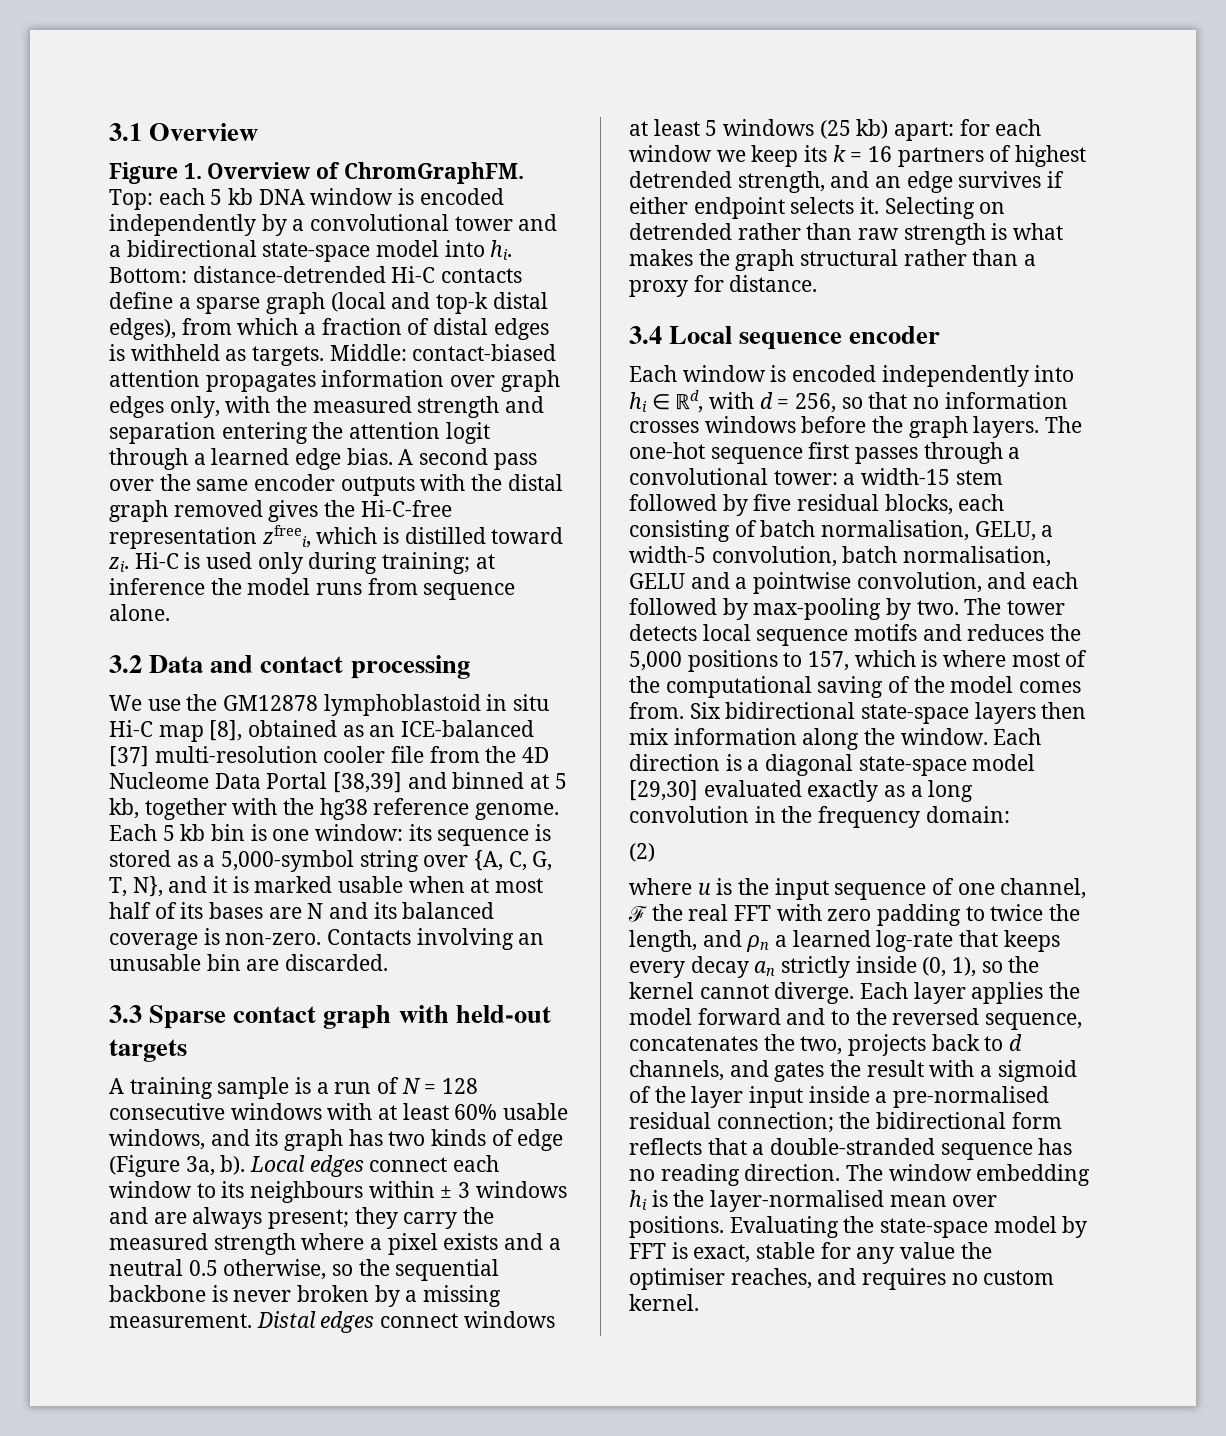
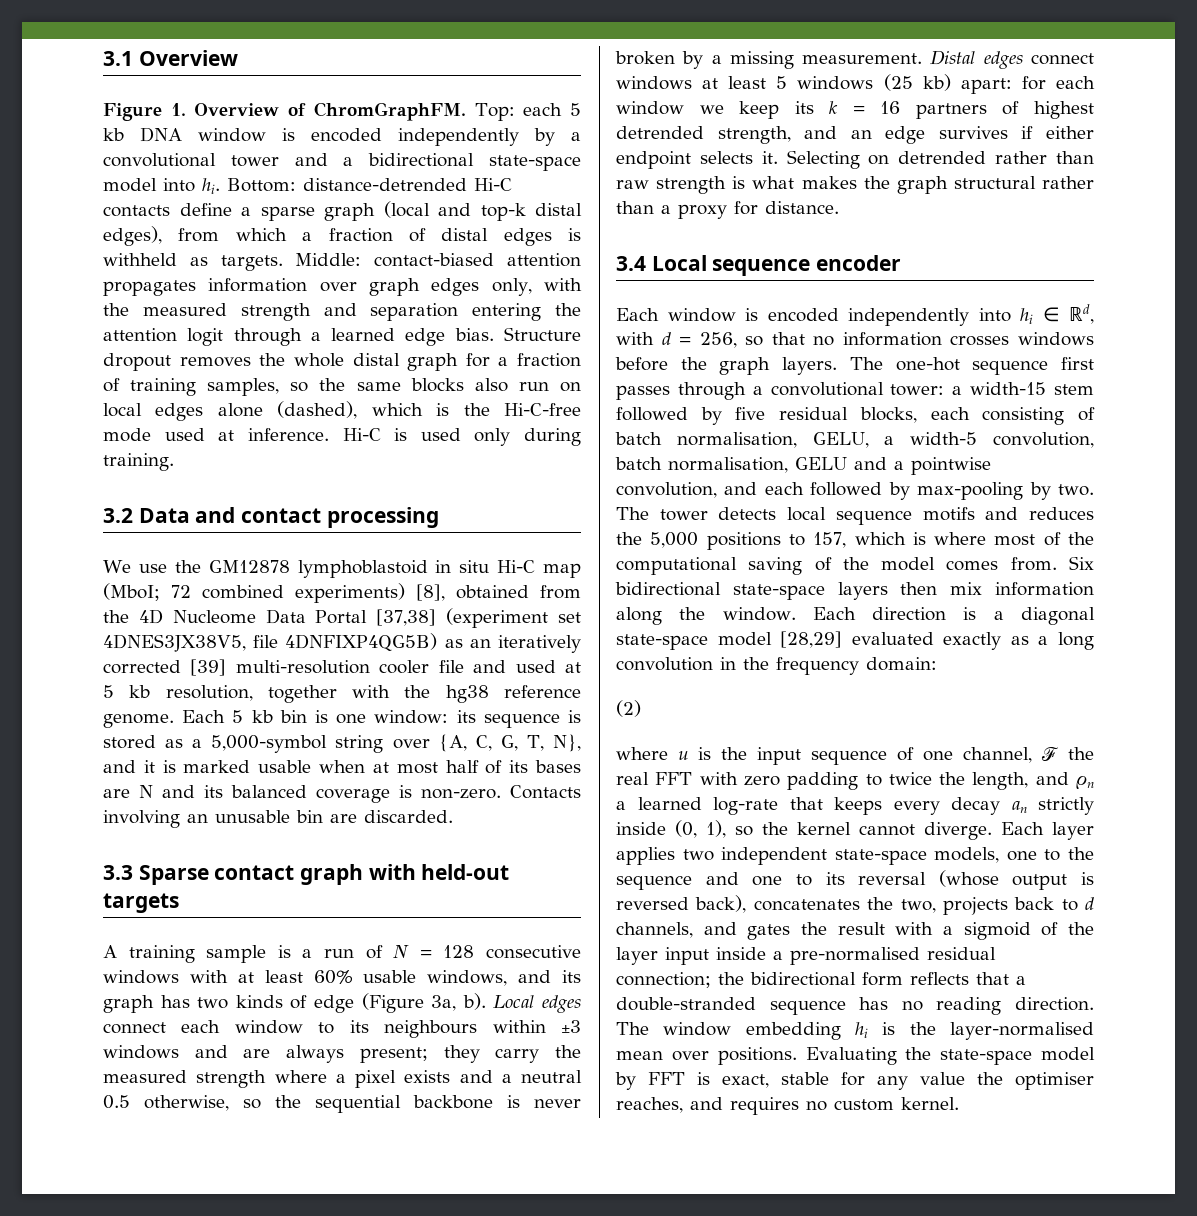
[398,448,537,470] [109,474,563,496] [109,500,452,522] [109,525,564,549] [108,557,129,572] A second pass over the same encoder outputs with the distal graph removed gives the Hi-C-free representation zfreei, which is distilled toward zi. -> [503,327,581,341] [103,353,581,371] [103,378,581,396] [103,401,581,421] [103,428,329,442] Structure dropout removes the whole distal graph for a fraction of training samples, so the same blocks also run on local edges alone (dashed), which is the Hi-C-free mode used at inference.
[382,552,495,574] [109,578,516,600] [109,604,170,621] training; at inference the model runs from sequence alone. -> [103,453,174,471] training.
[209,720,535,741] [109,746,425,767] [8], obtained as an ICE-balanced [37] multi-resolution cooler file -> [103,583,529,603] (MboI; 72 combined experiments) [8], obtained
[333,772,567,793] [109,798,139,819] [38,39] and binned at 5 kb, -> [376,608,581,628] [103,633,581,653] [103,659,582,676] [103,685,253,701] [37,38] (experiment set 4DNES3JX38V5, file 4DNFIXP4QG5B) as an iteratively corrected [39] multi-resolution cooler file and used at 5 kb resolution,
[440,1182,471,1198] ± 3 -> [561,1020,581,1033] ±3
[629,780,698,801] [29,30] -> [780,631,843,648] [28,29]
[1049,982,1081,999] [629,1008,1083,1030] the model forward and to the reversed sequence, -> [682,847,1094,865] [616,870,1094,890] [616,895,747,913] two independent state-space models, one to the sequence and one to its reversal (whose output is reversed back),

